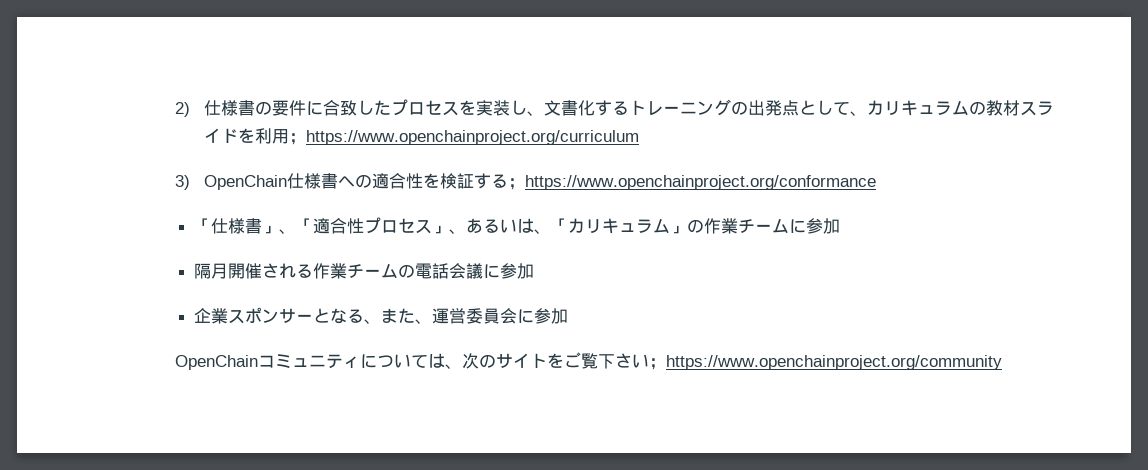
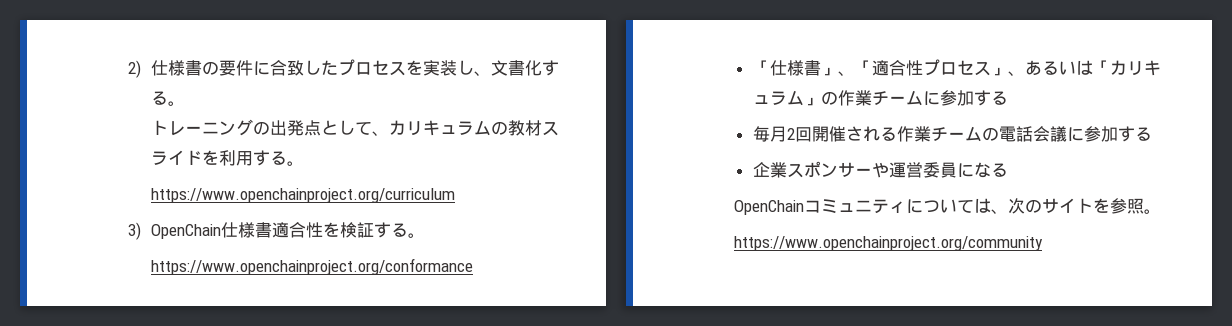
(630, 108) none -> [168,101,186,106] 。 //
[289,133,307,145] ； -> [253,150,305,166] する。 //
[338,174,373,188] への -> (273, 230) none
[508,178,526,190] ； -> [408,233,426,238] 。 //
[533,229,551,234] 、 -> (1093, 67) none
[193,263,228,279] // 隔月 -> [973,90,1008,106] [752,126,812,142] する // 毎月2回
(534, 271) none -> [1117,126,1152,142] する
[312,308,568,324] となる、また、運営委員会に参加 -> [871,162,1008,178] や運営委員になる
[564,352,667,370] ご覧下さい； -> [1109,198,1161,214] 参照。 //

